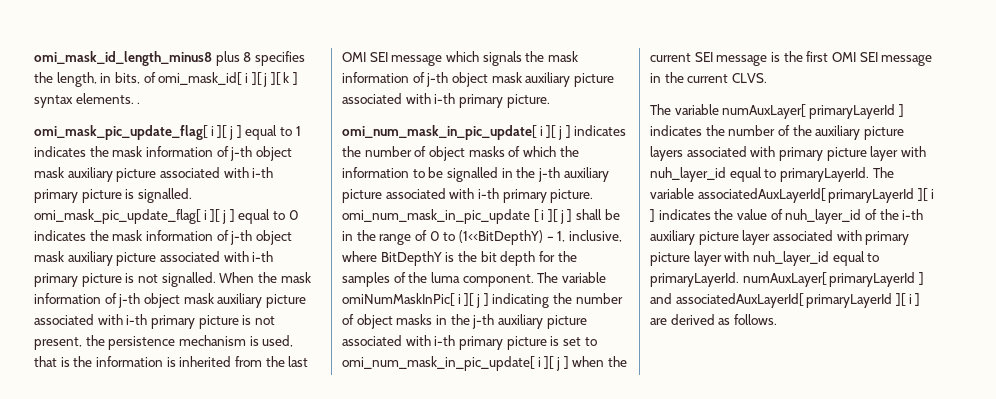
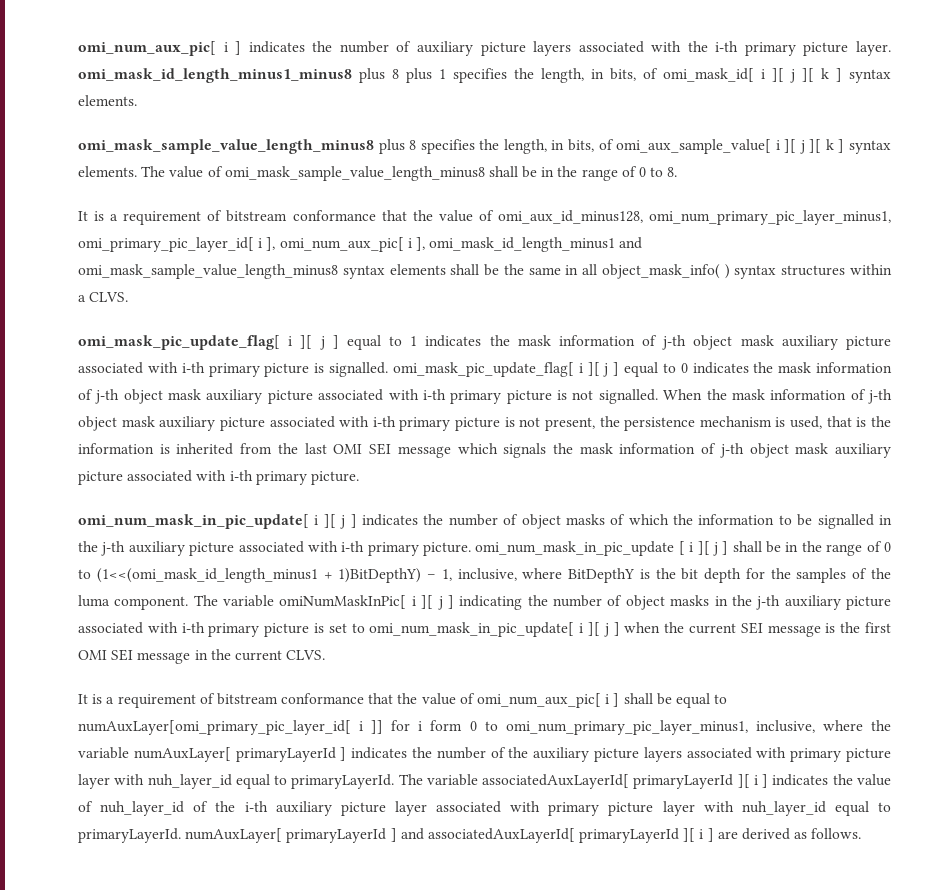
[34,51,252,66] omi_mask_id_length_minus8 plus 8 -> [78,41,891,56] [78,68,446,83] omi_num_aux_pic[ i ] indicates the number of auxiliary picture layers associated with the i-th primary picture layer. omi_mask_id_length_minus1_minus8 plus 8 plus 1
[137,102,141,104] . -> [78,139,891,154] [78,166,678,181] [78,210,891,225] [78,237,643,252] [78,264,892,279] [78,292,129,302] // omi_mask_sample_value_length_minus8 plus 8 specifies the length, in bits, of omi_aux_sample_value[ i ][ j ][ k ] syntax elements. The value of omi_mask_sample_value_length_minus8 shall be in the range of 0 to 8. // It is a requirement of bitstream conformance that the value of omi_aux_id_minus128, omi_num_primary_pic_layer_minus1, omi_primary_pic_layer_id[ i ], omi_num_aux_pic[ i ], omi_mask_id_length_minus1 and omi_mask_sample_value_length_minus8 syntax elements shall be the same in all object_mask_info( ) syntax structures within a CLVS.
[458,230,543,245] (1<<BitDepthY) -> [96,568,422,583] (1<<(omi_mask_id_length_minus1 + 1)BitDepthY)
[650,104,671,115] The -> [78,693,728,708] [78,720,892,735] It is a requirement of bitstream conformance that the value of omi_num_aux_pic[ i ] shall be equal to numAuxLayer[omi_primary_pic_layer_id[ i ]] for i form 0 to omi_num_primary_pic_layer_minus1, inclusive, where the

